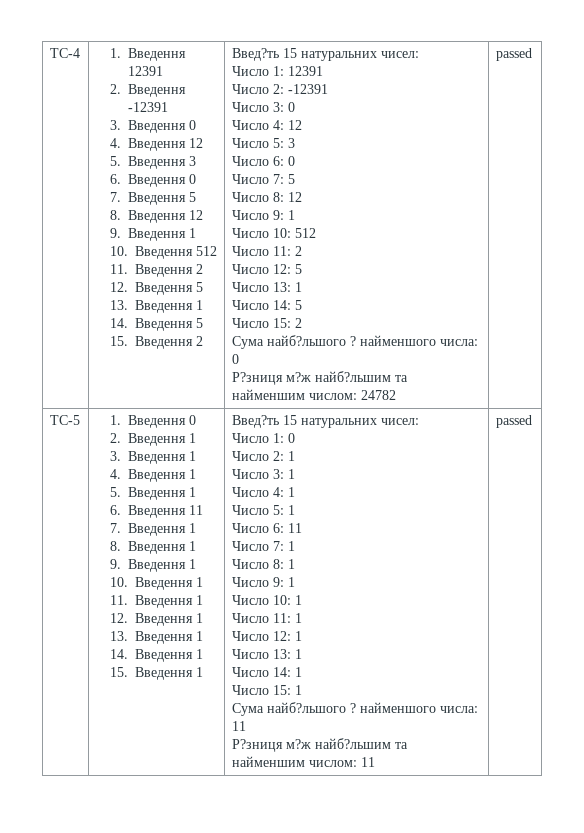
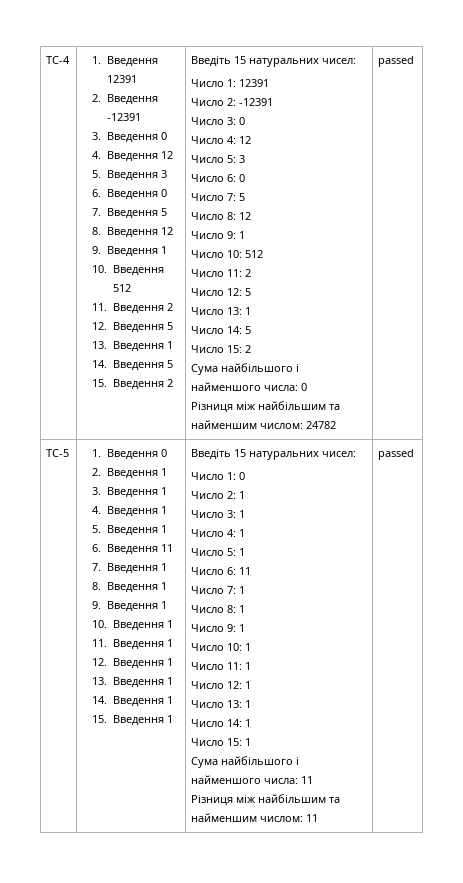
[231,48,279,61] Введ?ть -> [191,56,232,67] Введіть
[266,335,356,346] найб?льшого ? -> [221,363,300,372] найбільшого і
[231,371,391,385] Р?зниця м?ж найб?льшим -> [191,401,327,413] Різниця між найбільшим
[231,415,279,428] Введ?ть -> [191,449,232,460] Введіть
[266,702,356,713] найб?льшого ? -> [221,756,300,765] найбільшого і
[231,738,391,752] Р?зниця м?ж найб?льшим -> [191,794,327,806] Різниця між найбільшим

